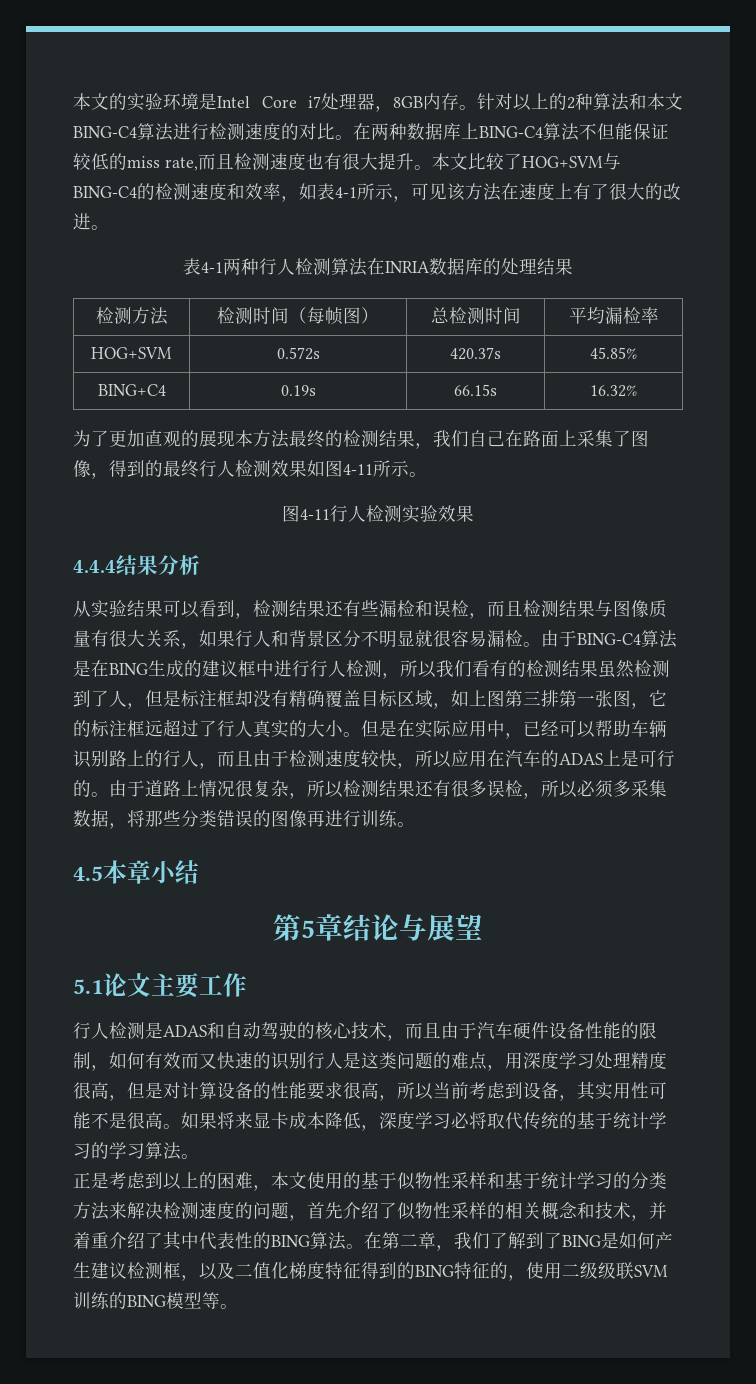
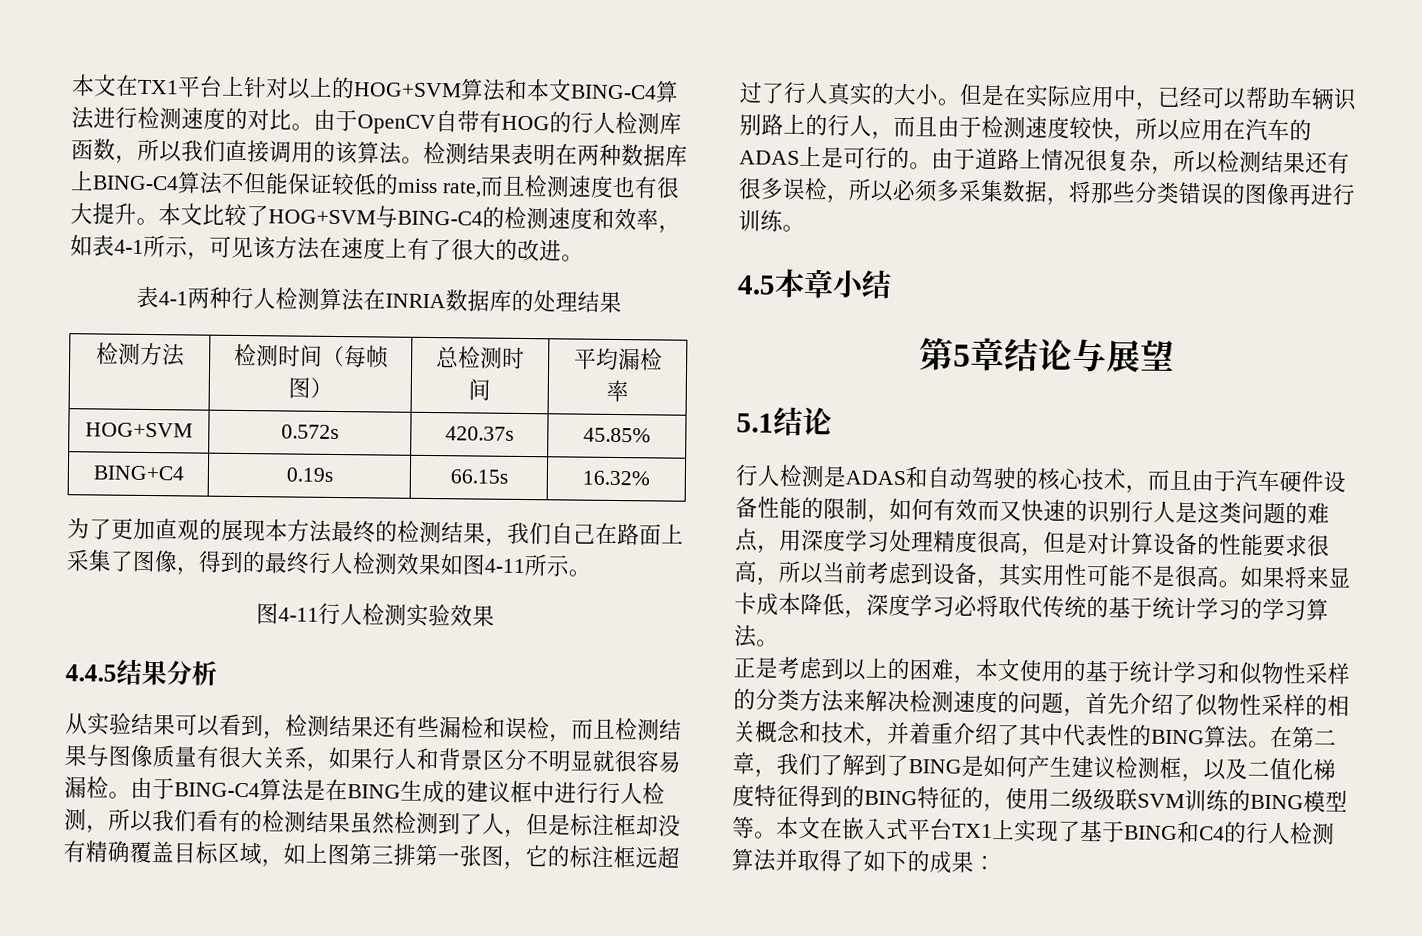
[73,93,477,112] 本文的实验环境是Intel Core i7处理器，8GB内存。 -> [71,74,245,98] 本文在TX1平台上
[567,93,593,110] 2种 -> [353,82,462,98] HOG+SVM
(353, 137) none -> [313,108,682,135] [71,138,556,166] 由于OpenCV自带有HOG的行人检测库函数，所以我们直接调用的该算法。检测结果表明
[73,560,116,573] 4.4.4 -> [65,664,117,682] 4.4.5
[103,973,247,998] 论文主要工作 -> [773,406,832,436] 结论
[397,1172,613,1190] 似物性采样和基于统计学习 -> [1129,660,1350,685] 统计学习和似物性采样
(238, 1306) none -> [776,816,1335,845] [731,848,996,874] 本文在嵌入式平台TX1上实现了基于BING和C4的行人检测算法并取得了如下的成果：

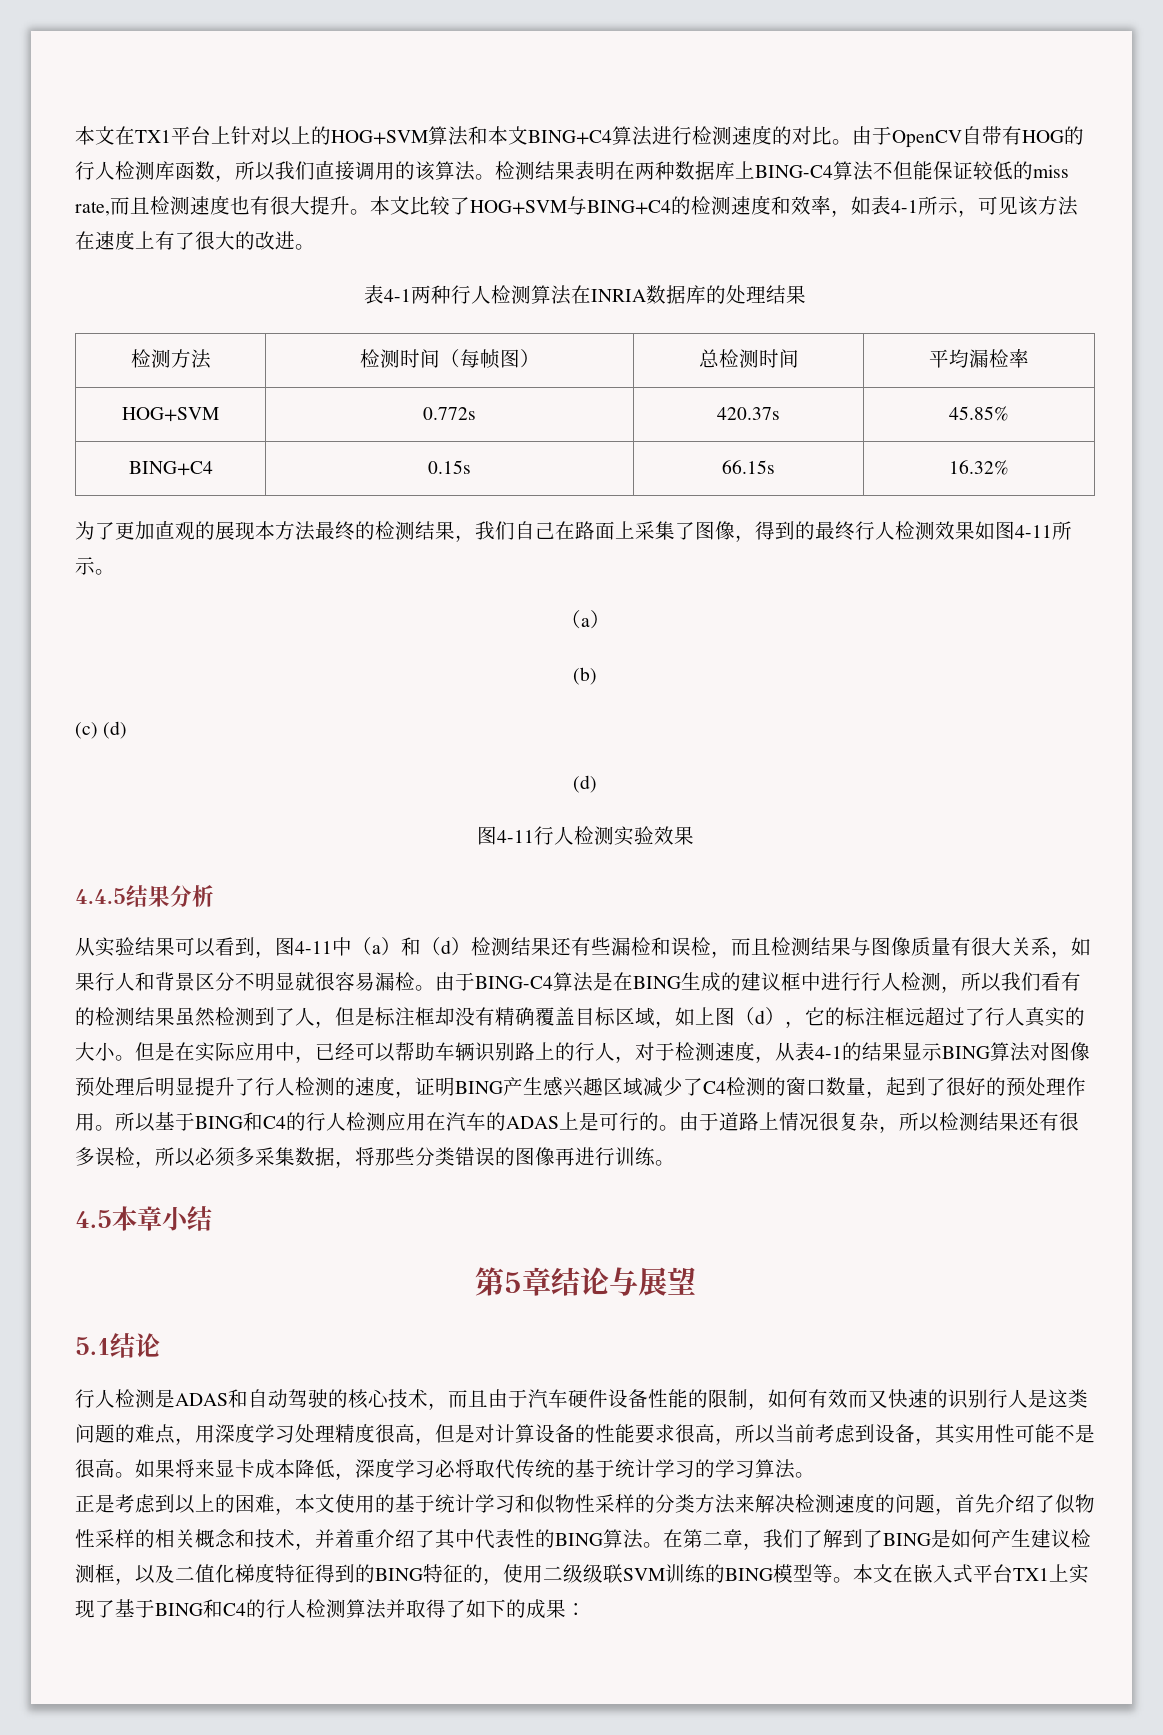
[570,84,657,100] BING-C4 -> [528,130,612,145] BING+C4
[397,210,483,226] BING-C4 -> [587,200,671,215] BING+C4
[281,424,339,440] 0.572s -> [423,407,476,420] 0.772s
[285,467,333,482] 0.19s -> [428,460,471,474] 0.15s
(591, 573) none -> [560,610,610,629] [573,667,597,685] [75,721,128,739] [573,775,597,793] // （a） // (b) // (c) (d) // (d)
(286, 735) none -> [275,937,471,956] 图4-11中（a）和（d）
[349,843,504,867] 第三排第一张图 -> [735,1007,785,1026] （d）
[893,115,960,138] 而且由 -> [635,1042,655,1061] 对
[1069,116,1180,143] 较快，所以 -> [755,1042,1090,1063] [75,1077,1086,1098] [75,1112,386,1132] ，从表4-1的结果显示BING算法对图像预处理后明显提升了行人检测的速度，证明BING产生感兴趣区域减少了C4检测的窗口数量，起到了很好的预处理作用。所以基于BING和C4的行人检测

